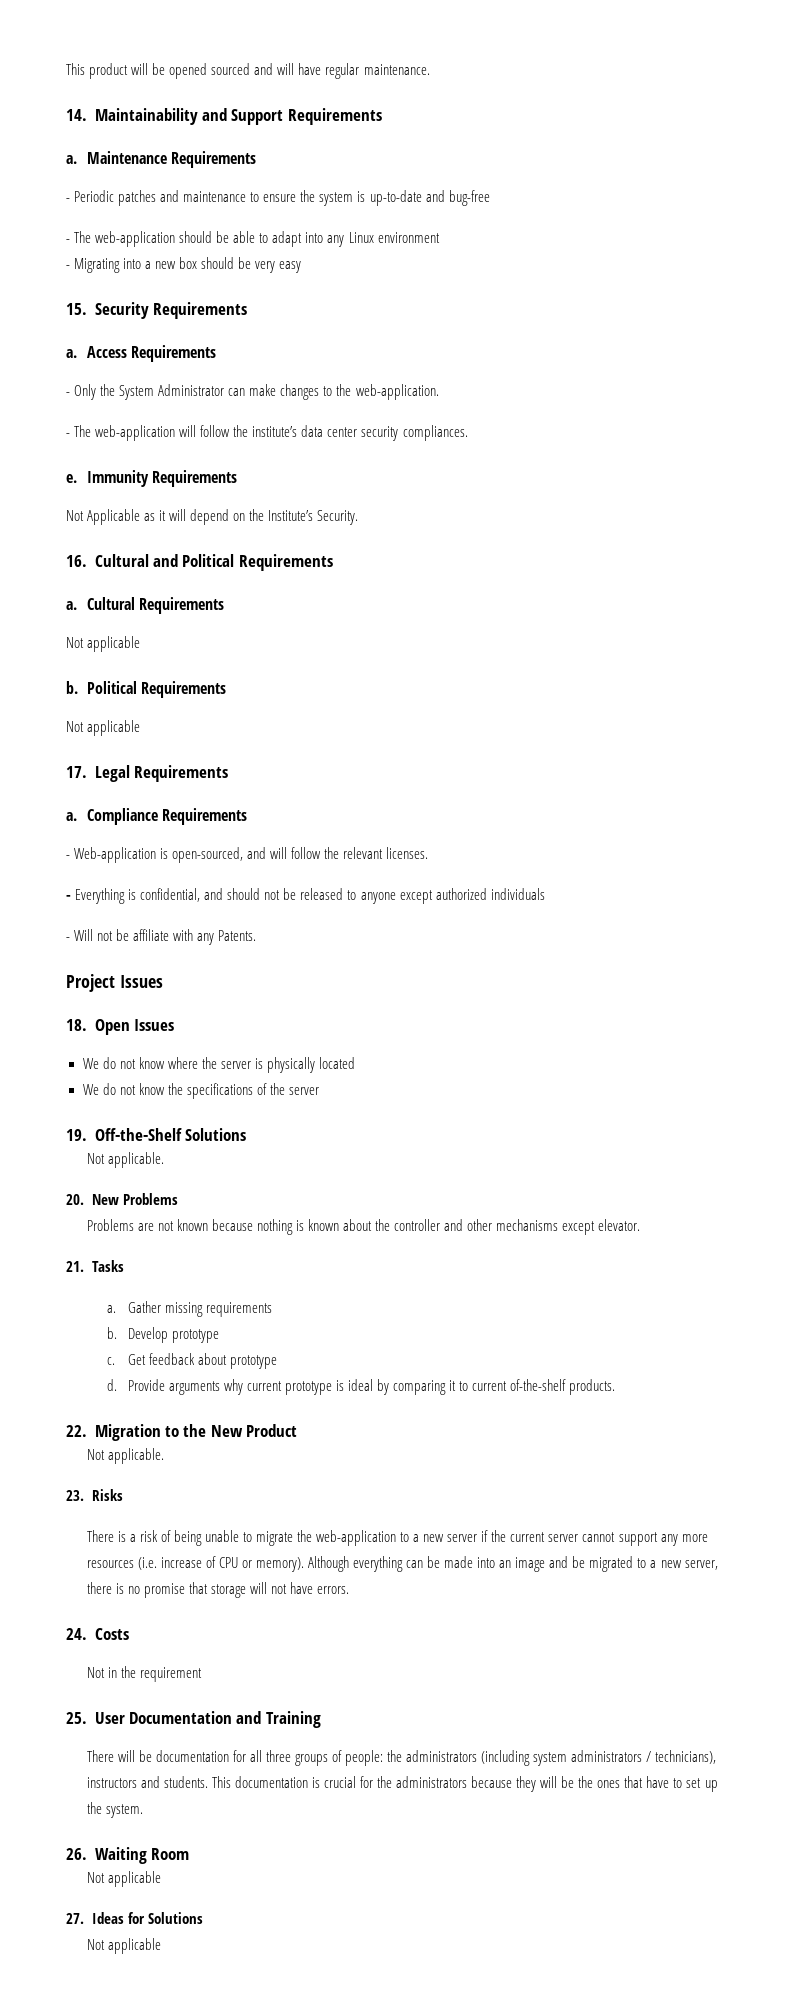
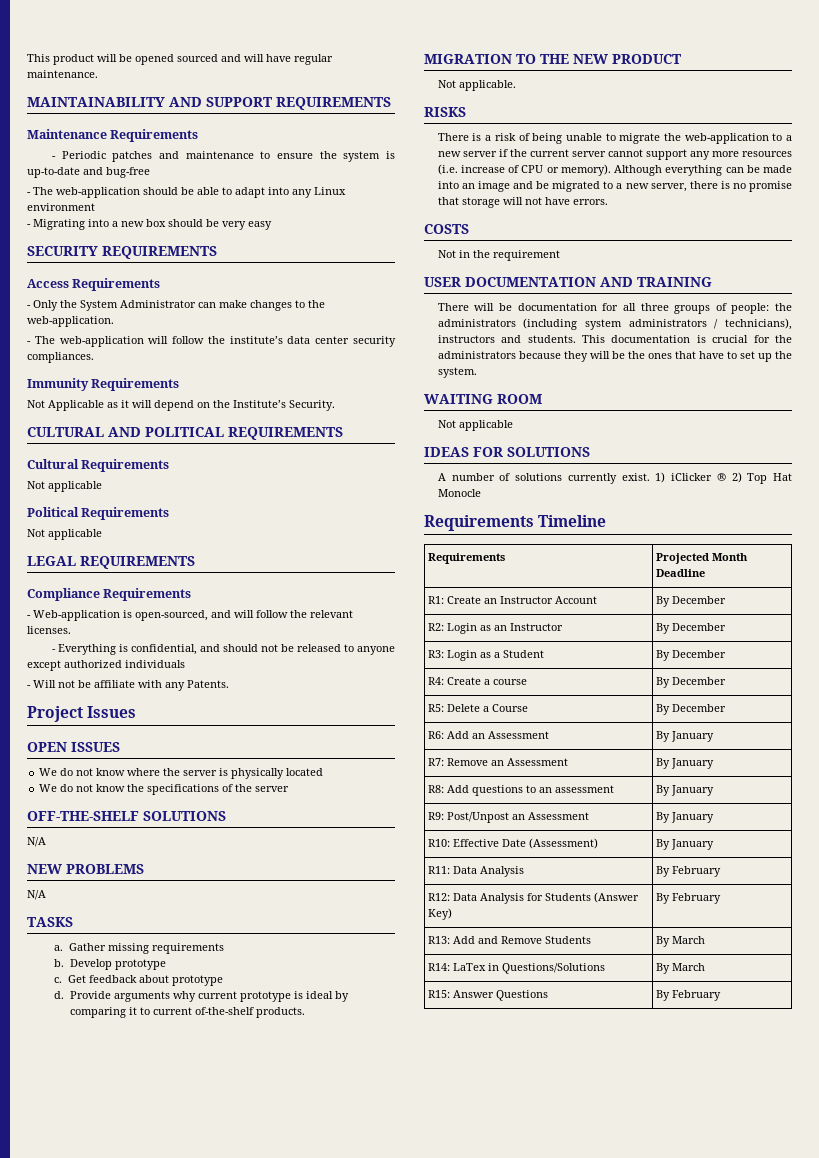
[66,108,382,125] [66,155,77,164] 14. Maintainability and Support Requirements // a. -> [27,97,391,110] MAINTAINABILITY AND SUPPORT REQUIREMENTS //
[66,302,247,319] [66,349,77,358] 15. Security Requirements // a. -> [27,246,217,259] SECURITY REQUIREMENTS //
[66,474,77,483] e. -> (94, 357) none
[66,554,333,571] [66,601,77,610] 16. Cultural and Political Requirements // a. -> [27,427,343,440] CULTURAL AND POLITICAL REQUIREMENTS //
[66,681,78,694] b. -> (102, 486) none
[66,765,228,782] [66,812,77,821] 17. Legal Requirements // a. -> [27,556,195,569] LEGAL REQUIREMENTS //
[66,1019,174,1035] 18. Open Issues -> [27,742,120,752] OPEN ISSUES
[66,1128,246,1141] [86,1152,164,1168] [66,1193,178,1205] [86,1219,641,1235] [66,1260,124,1272] 19. Off-the-Shelf Solutions // Not applicable. // 20. New Problems // Problems are not known because nothing is known about the controller and other mechanisms except elevator. // 21. Tasks -> [27,811,226,821] [27,837,46,847] [27,864,144,874] [27,890,46,900] [27,917,73,927] OFF-THE-SHELF SOLUTIONS // N/A // NEW PROBLEMS // N/A // TASKS
[66,1424,298,1441] [86,1448,164,1464] [66,1489,123,1501] 22. Migration to the New Product // Not applicable. // 23. Risks -> [424,54,681,64] [437,80,516,91] [424,107,466,117] MIGRATION TO THE NEW PRODUCT // Not applicable. // RISKS
[66,1628,129,1640] 24. Costs -> [424,224,469,234] COSTS
[66,1711,321,1728] 25. User Documentation and Training -> [424,277,712,287] USER DOCUMENTATION AND TRAINING
[66,1847,189,1864] [86,1871,161,1887] [66,1912,203,1924] [86,1938,161,1954] 26. Waiting Room // Not applicable // 27. Ideas for Solutions // Not applicable -> [424,394,542,404] [437,420,513,431] [424,447,590,457] [437,472,792,484] [437,489,481,497] [424,515,607,531] [428,553,506,564] [656,553,749,564] [656,569,706,577] [428,596,598,604] [656,596,727,607] [428,623,564,634] [656,623,727,634] [428,650,545,661] [656,650,727,661] [428,677,528,685] [656,677,727,688] [428,704,529,712] [656,704,727,715] [428,731,550,739] [656,731,715,742] [428,758,569,766] [656,758,715,769] [428,785,615,796] [656,785,715,796] [428,812,590,823] [656,812,715,823] [428,838,599,849] [656,839,715,850] [428,866,525,877] [656,866,722,877] [428,892,640,904] [428,908,453,920] [656,893,722,904] [428,936,592,944] [656,936,706,947] [428,963,606,974] [656,963,706,974] [428,990,549,1001] [656,990,722,1001] WAITING ROOM // Not applicable // IDEAS FOR SOLUTIONS // A number of solutions currently exist. 1) iClicker ® 2) Top Hat Monocle // Requirements Timeline // Requirements | Projected Month Deadline // R1: Create an Instructor Account | By December // R2: Login as an Instructor | By December // R3: Login as a Student | By December // R4: Create a course | By December // R5: Delete a Course | By December // R6: Add an Assessment | By January // R7: Remove an Assessment | By January // R8: Add questions to an assessment | By January // R9: Post/Unpost an Assessment | By January // R10: Effective Date (Assessment) | By January // R11: Data Analysis | By February // R12: Data Analysis for Students (Answer Key) | By February // R13: Add and Remove Students | By March // R14: LaTex in Questions/Solutions | By March // R15: Answer Questions | By February

